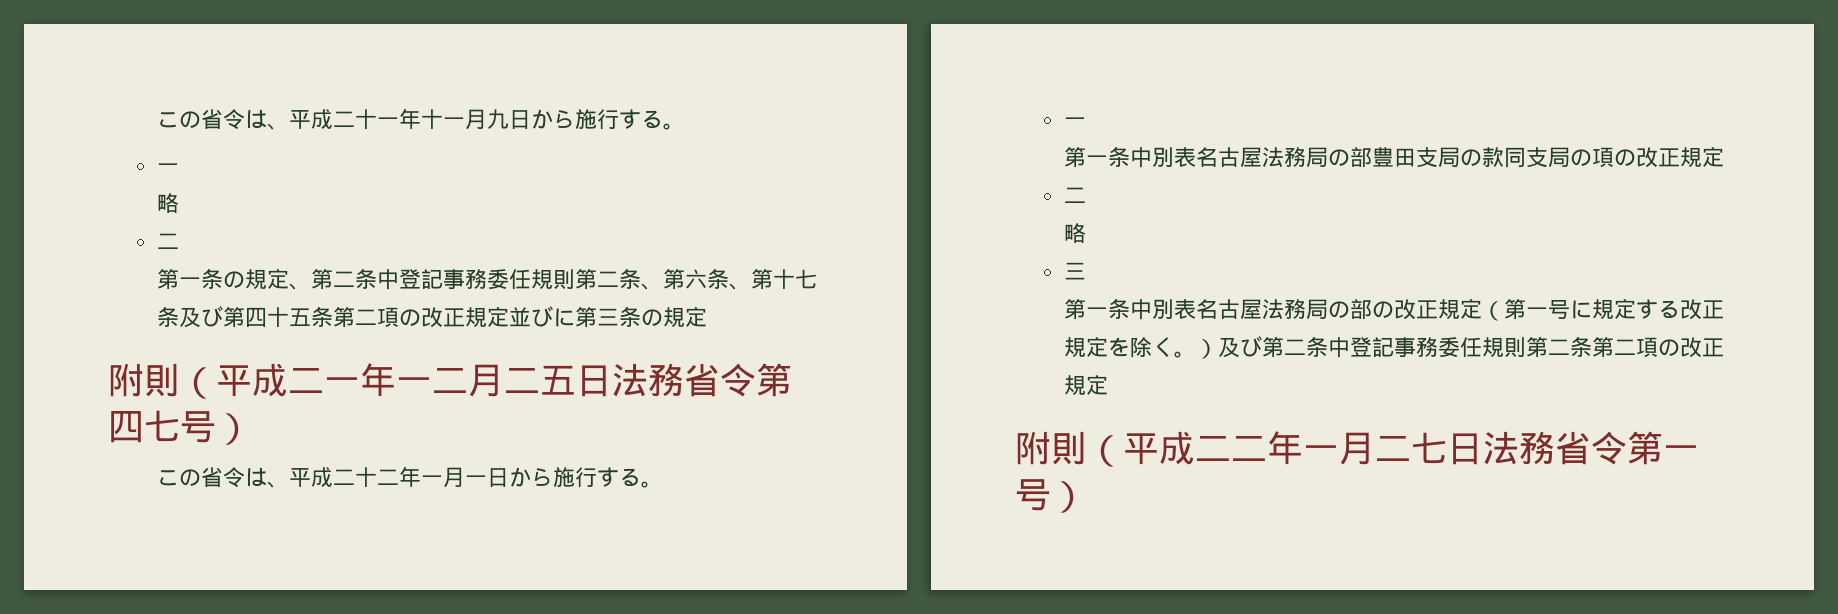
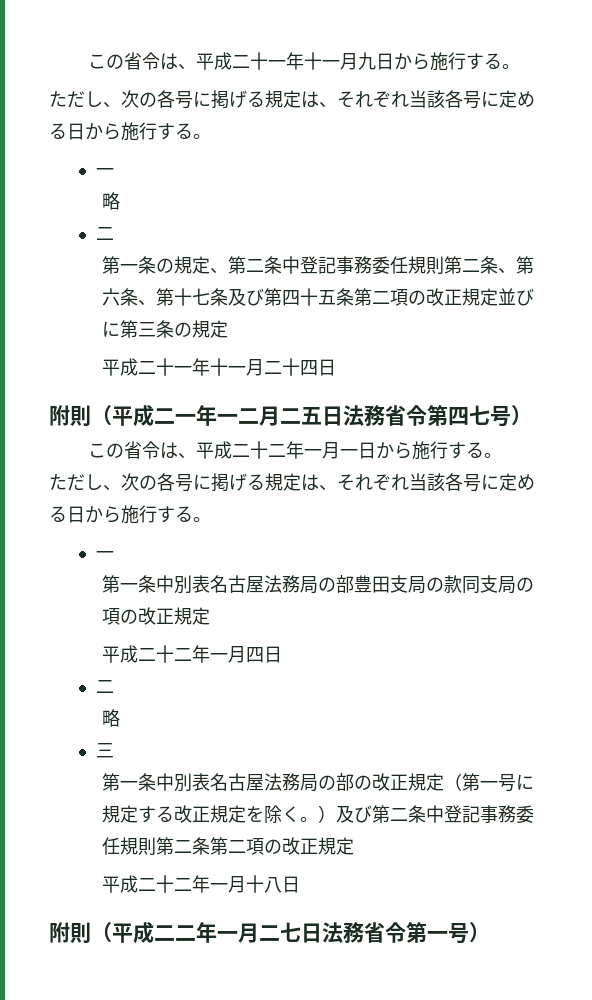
(685, 126) none -> [49,90,535,109] [49,122,211,141] // ただし、次の各号に掲げる規定は、それぞれ当該各号に定める日から施行する。
(707, 317) none -> [102,358,337,376] // 平成二十一年十一月二十四日
(663, 484) none -> [49,473,535,492] [49,505,211,524] // ただし、次の各号に掲げる規定は、それぞれ当該各号に定める日から施行する。
(1724, 157) none -> [102,645,283,663] // 平成二十二年一月四日
(1108, 385) none -> [102,875,301,893] // 平成二十二年一月十八日

